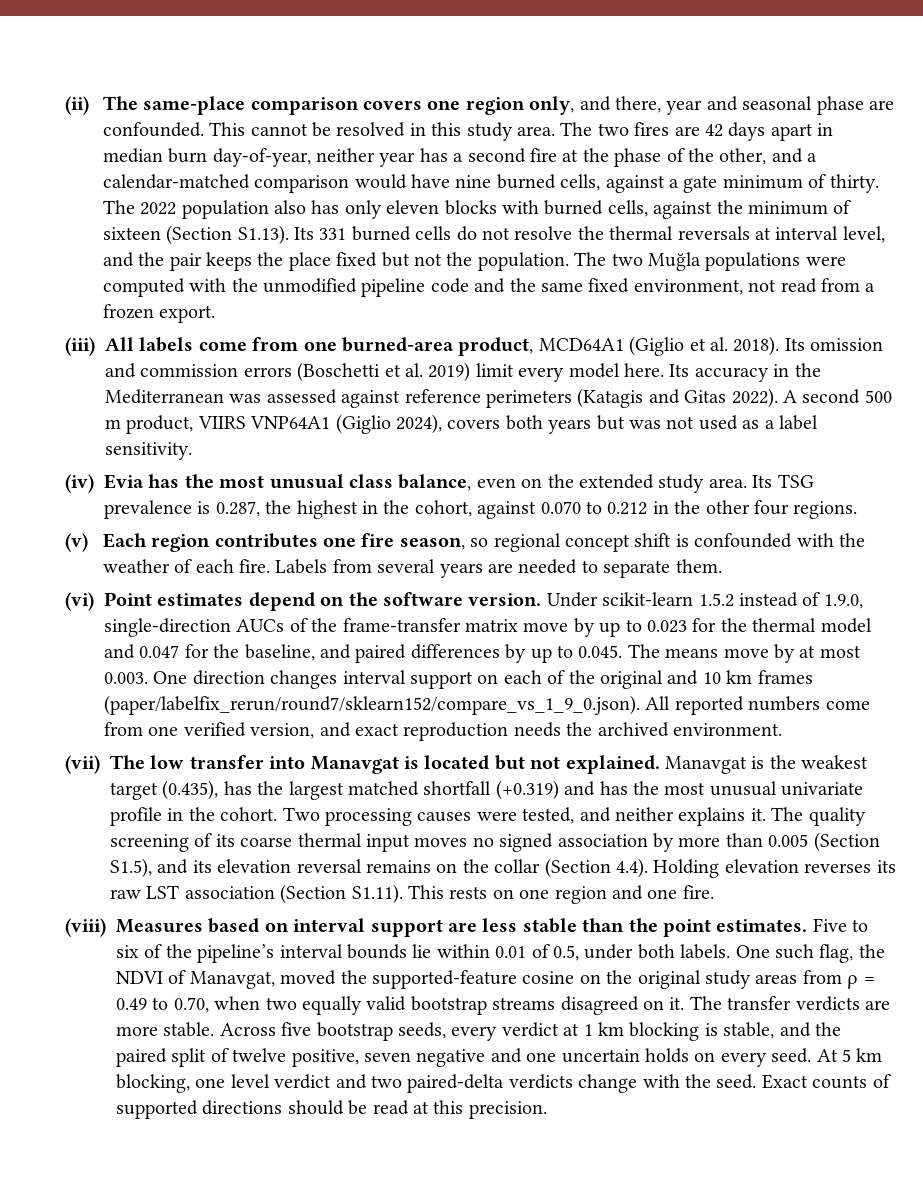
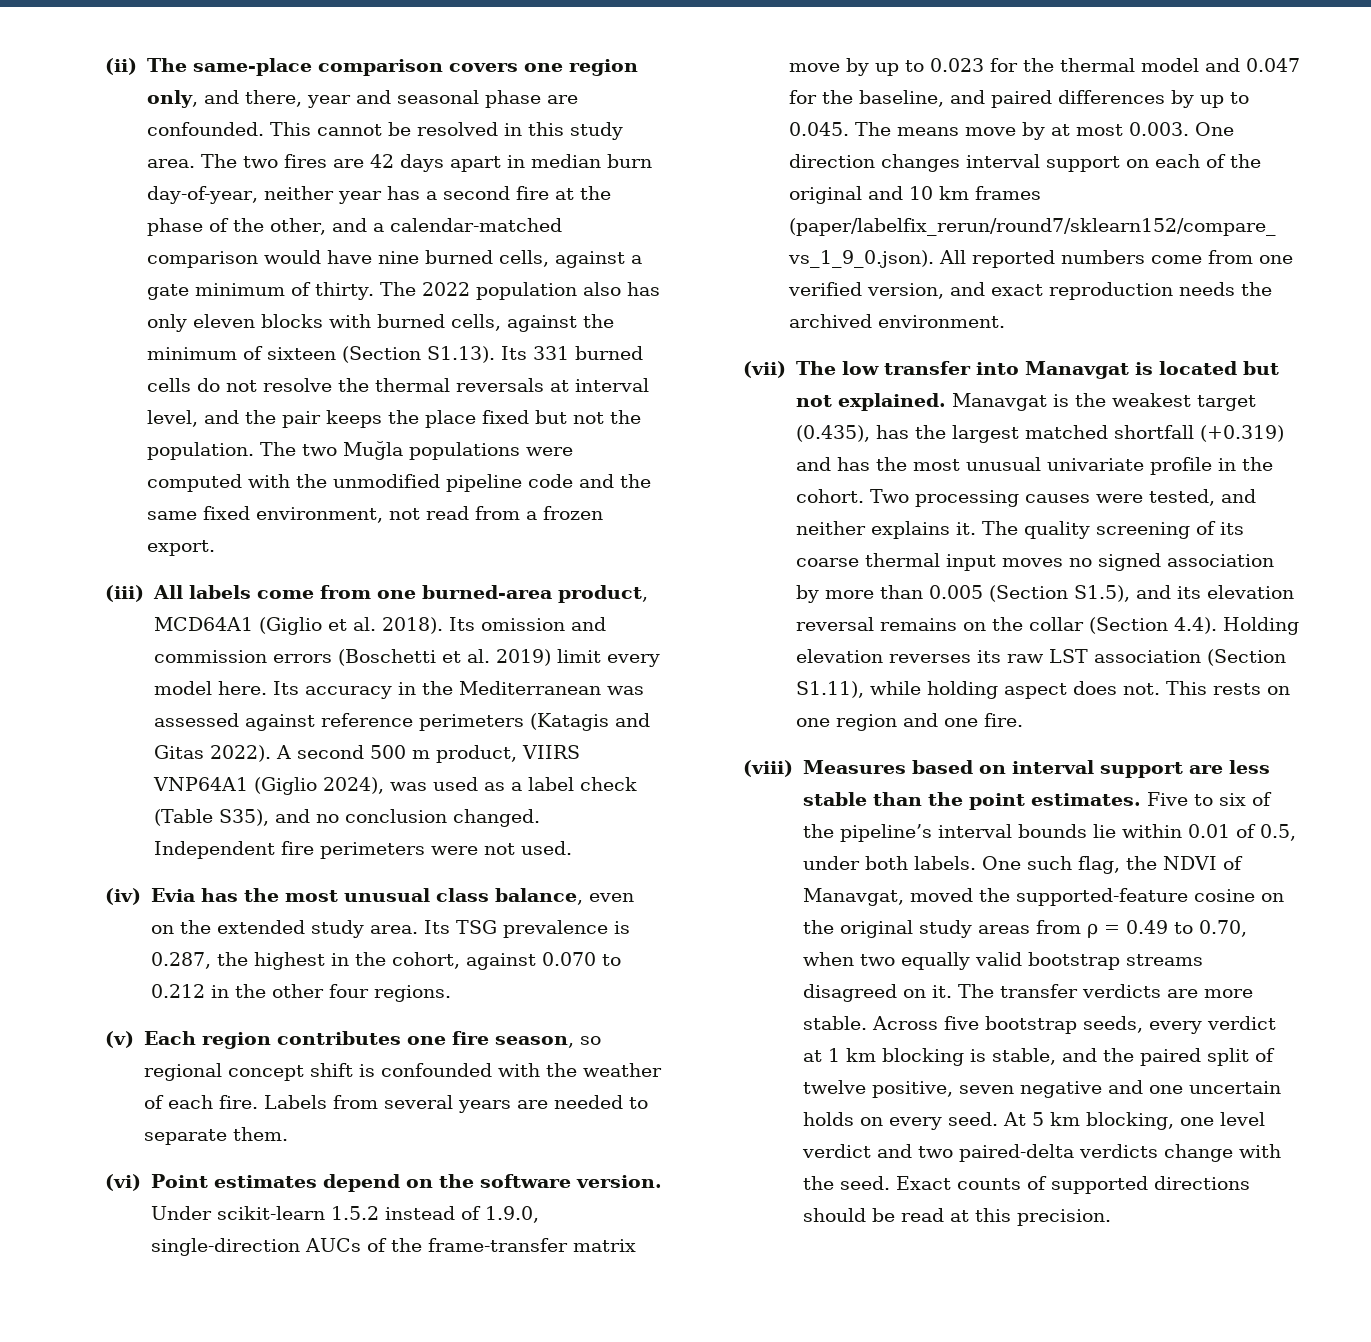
[447,415,818,434] [104,442,192,460] covers both years but was not used as a label sensitivity. -> [389,777,637,791] [153,809,541,827] [153,841,572,859] was used as a label check (Table S35), and no conclusion changed. Independent fire perimeters were not used.
[351,884,403,904] S1.11). -> [795,681,1160,699] S1.11), while holding aspect does not.

